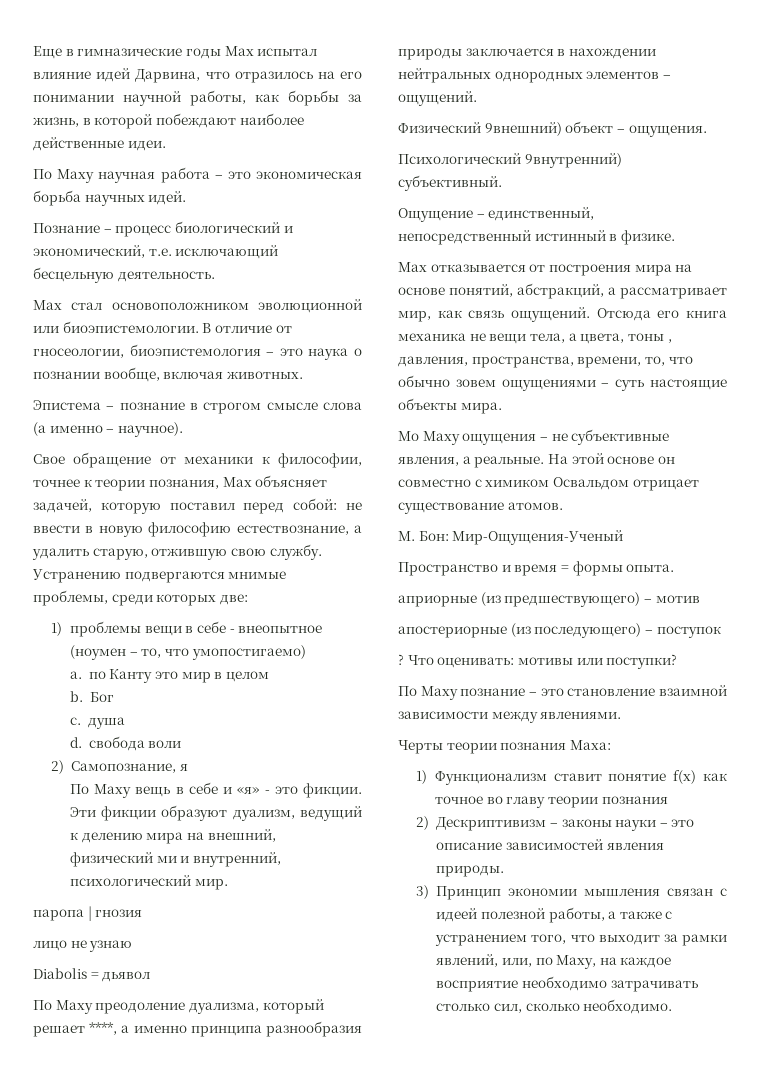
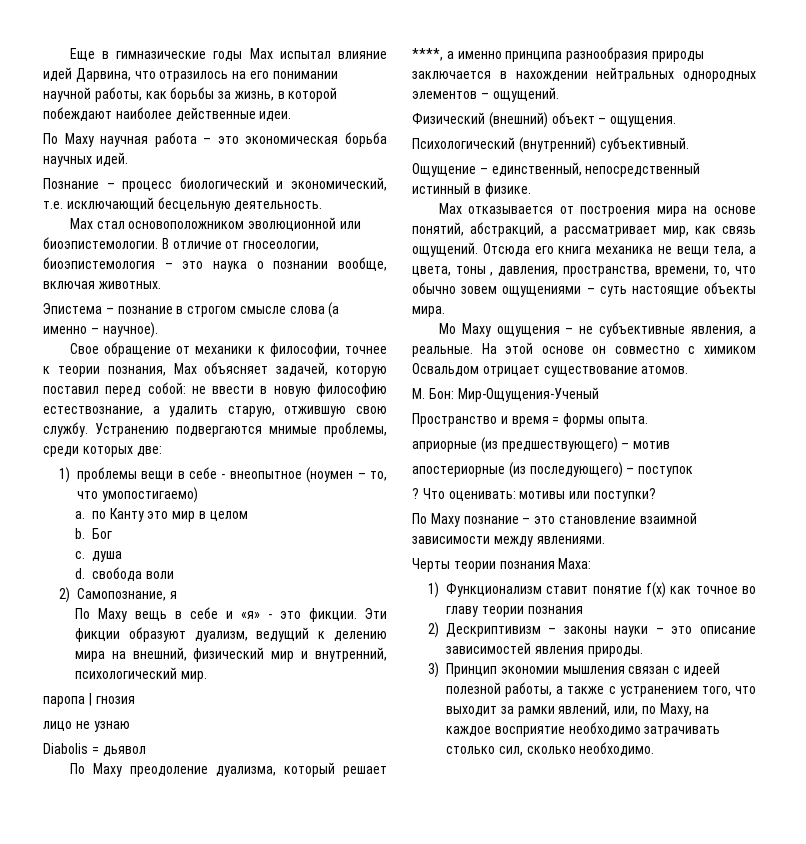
[156,856,177,863] ми -> [271,651,295,662] мир
[484,122,562,136] 9внешний) -> [488,112,548,128] (внешний)
[524,153,622,168] 9внутренний) -> [518,137,596,153] (внутренний)

